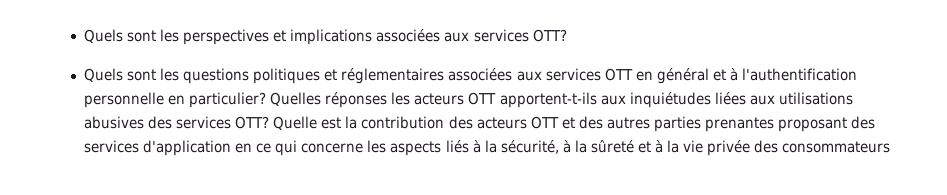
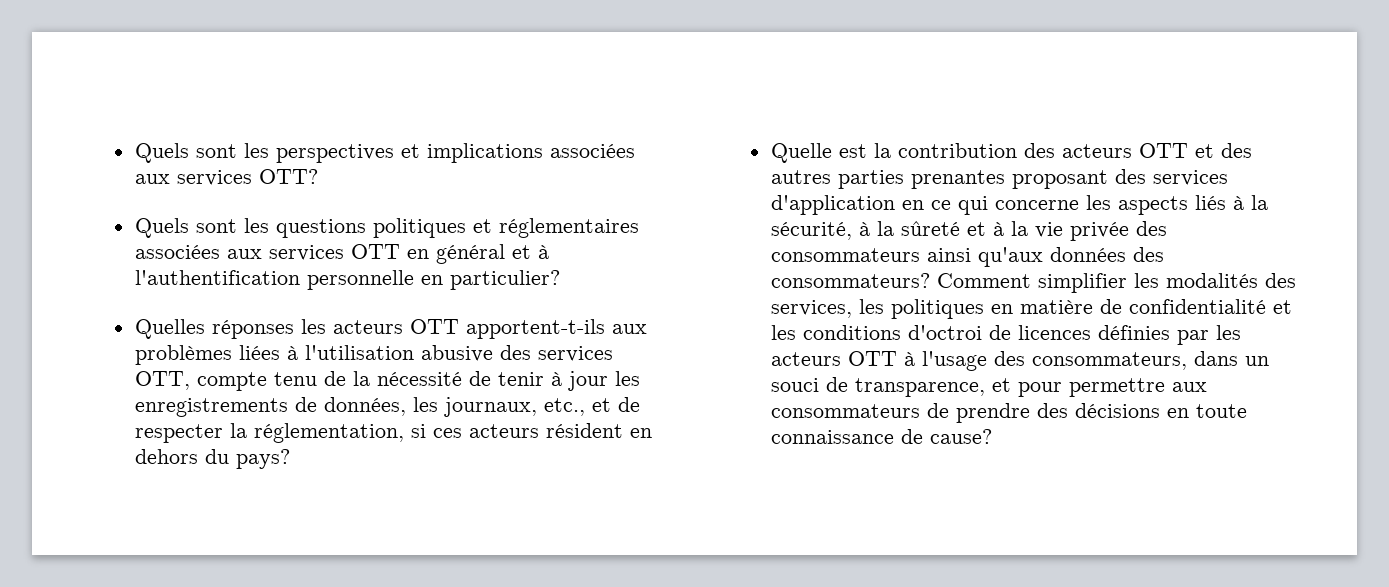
(267, 100) none -> (560, 280) //
[629,92,853,108] [84,116,270,129] inquiétudes liées aux utilisations abusives des services OTT? -> [134,345,613,365] [134,371,640,391] [134,397,640,417] [134,423,652,443] [134,449,290,469] problèmes liées à l'utilisation abusive des services OTT, compte tenu de la nécessité de tenir à jour les enregistrements de données, les journaux, etc., et de respecter la réglementation, si ces acteurs résident en dehors du pays? //
(891, 147) none -> [926,247,1164,267] [770,273,1296,293] [770,299,1292,319] [770,325,1241,345] [770,351,1269,371] [770,377,1207,397] [770,403,1247,423] [770,429,992,444] ainsi qu'aux données des consommateurs? Comment simplifier les modalités des services, les politiques en matière de confidentialité et les conditions d'octroi de licences définies par les acteurs OTT à l'usage des consommateurs, dans un souci de transparence, et pour permettre aux consommateurs de prendre des décisions en toute connaissance de cause?

